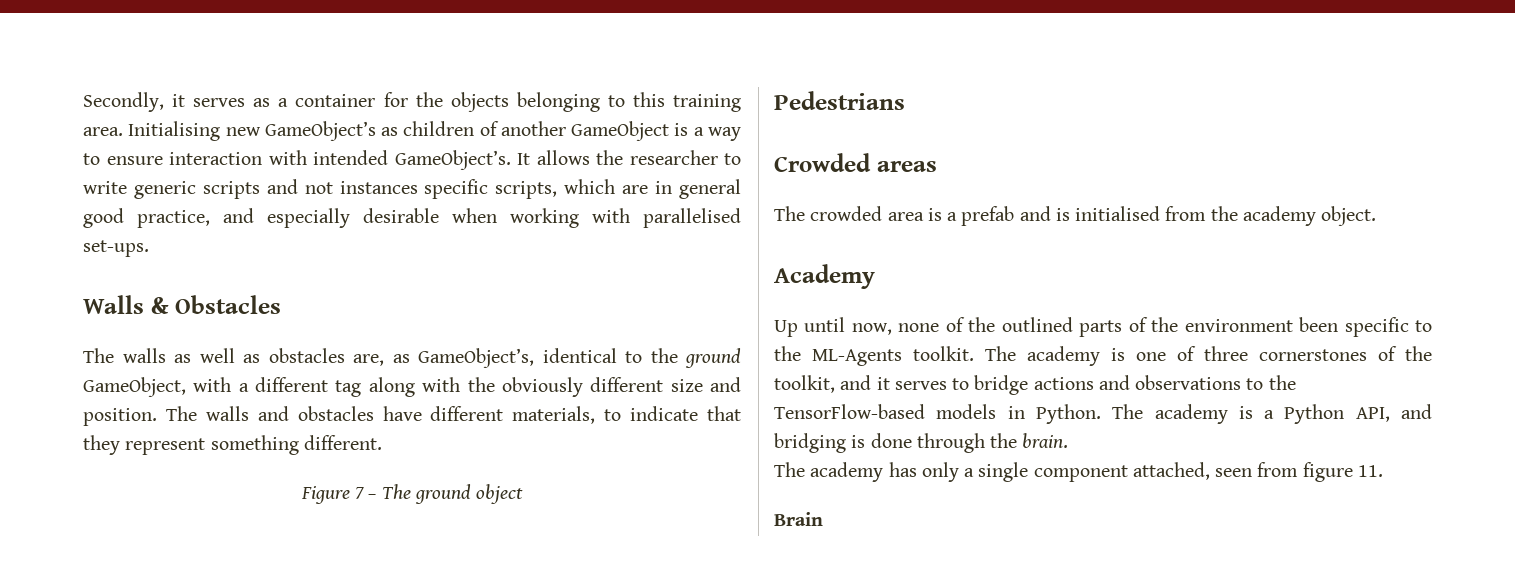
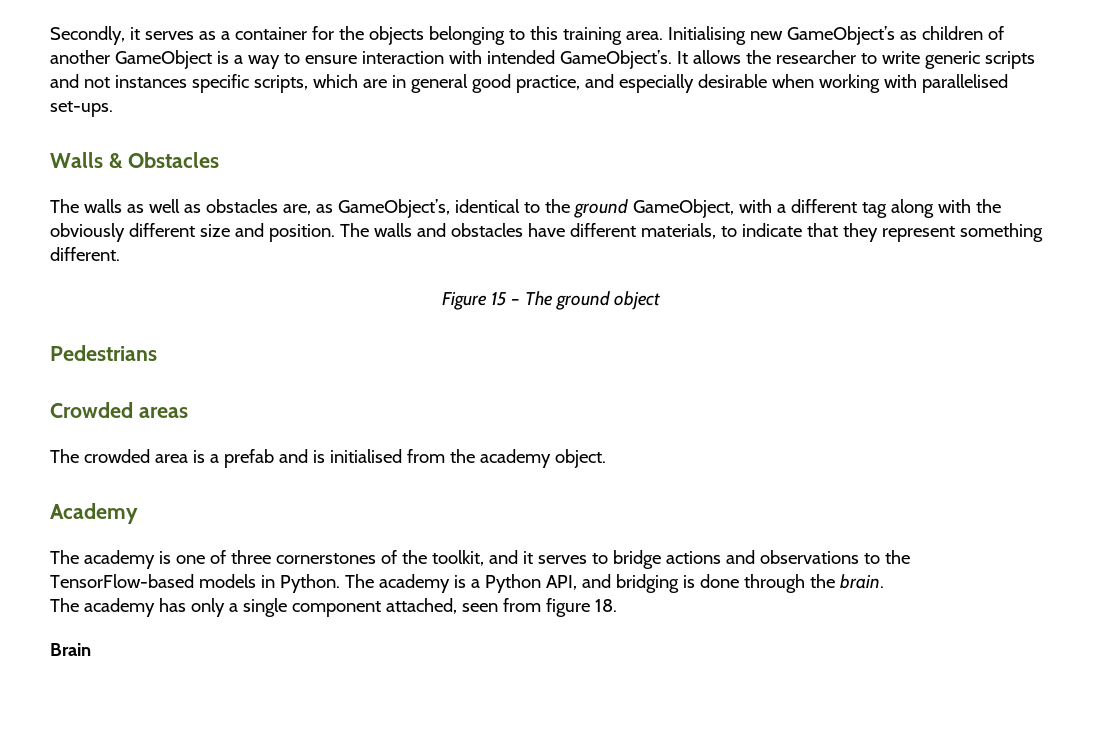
[355,487,365,499] 7 -> [490,292,506,306] 15
[774,317,1432,337] [774,346,974,366] Up until now, none of the outlined parts of the environment been specific to the ML-Agents toolkit. -> (138, 513) none
[1357,465,1383,477] 11. -> [594,599,617,612] 18.

